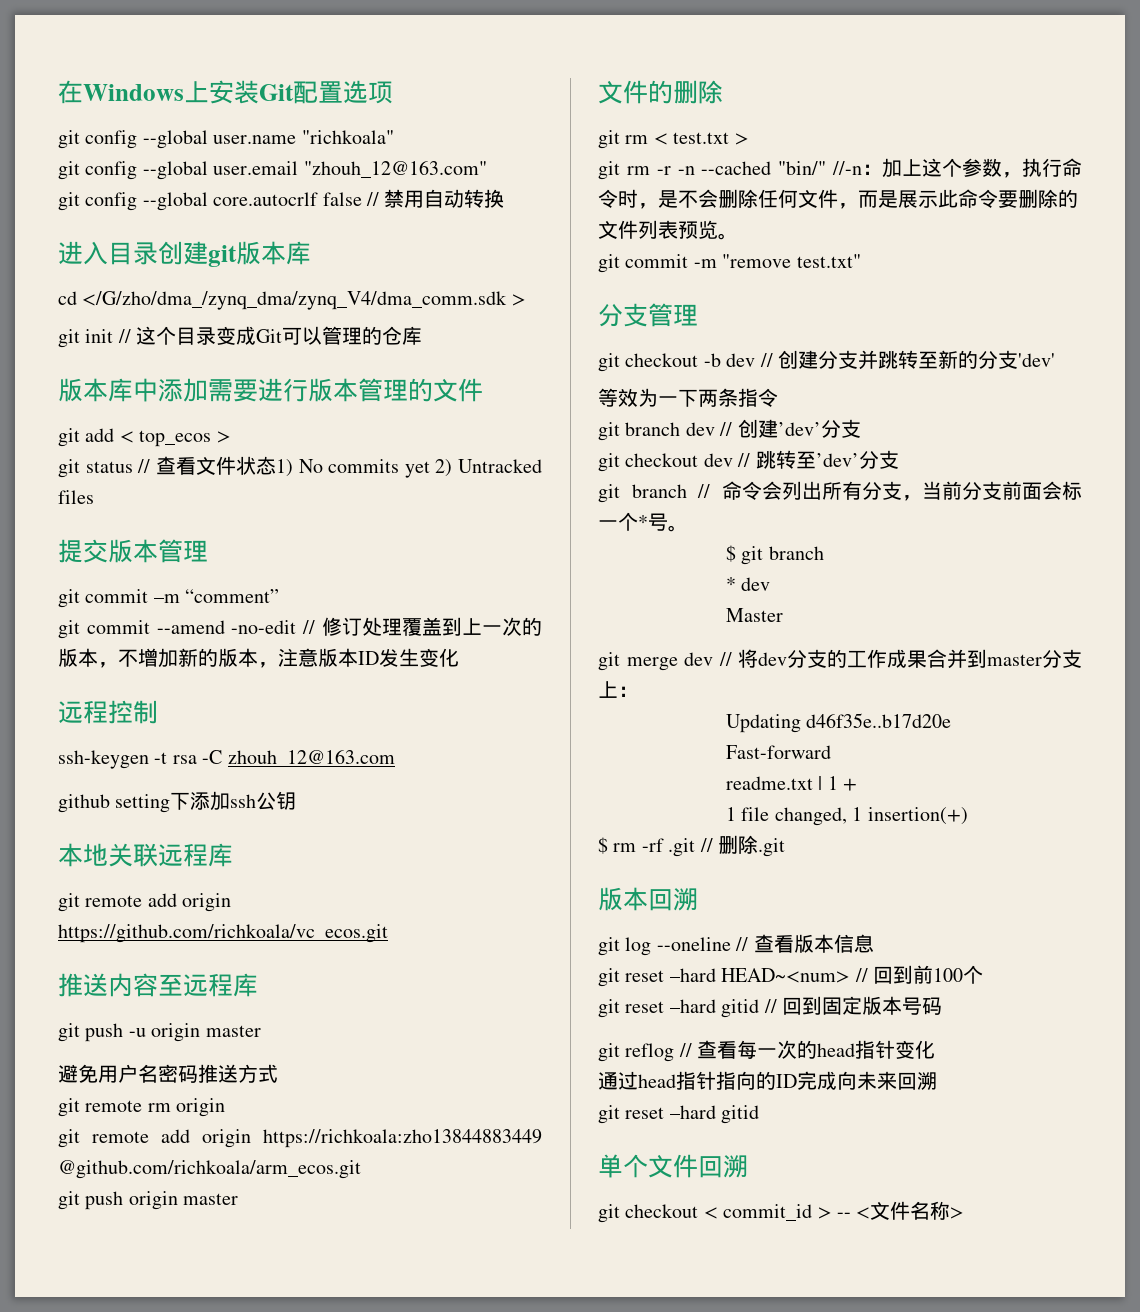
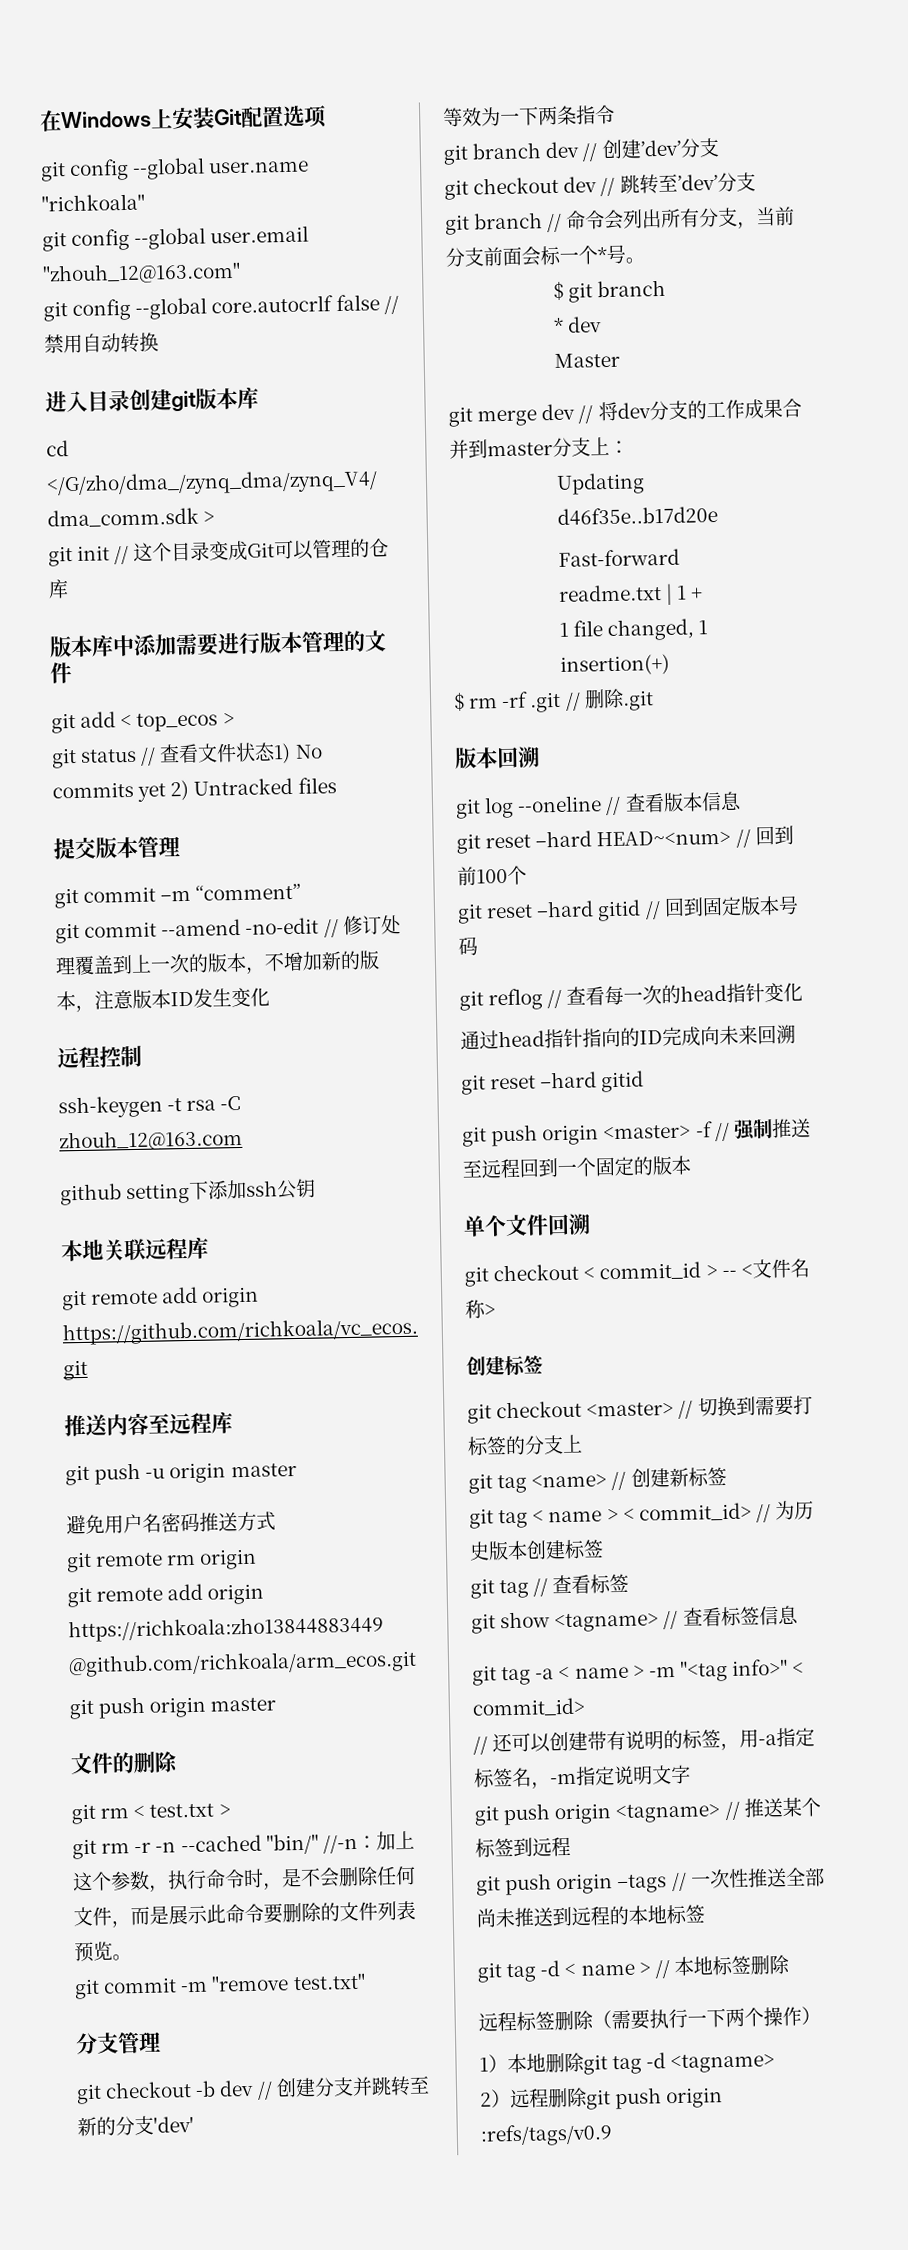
(760, 1114) none -> [462,1118,811,1147] [462,1155,691,1179] // git push origin <master> -f // 强制推送至远程回到一个固定的版本
(965, 1213) none -> [466,1355,543,1377] [467,1395,813,1424] [467,1434,583,1456] [468,1466,727,1494] [469,1500,815,1529] [469,1539,604,1561] [470,1573,630,1599] [471,1605,799,1634] [472,1658,805,1686] [472,1697,586,1717] [473,1727,816,1755] [474,1764,691,1789] [474,1797,821,1826] [475,1836,571,1858] [476,1867,825,1896] [476,1904,705,1928] [477,1954,790,1983] [478,2006,821,2032] [479,2052,776,2075] [480,2087,724,2110] [480,2123,613,2147] // 创建标签 // git checkout <master> // 切换到需要打标签的分支上 // git tag <name> // 创建新标签 // git tag < name > < commit_id> // 为历史版本创建标签 // git tag // 查看标签 // git show <tagname> // 查看标签信息 // git tag -a < name > -m "<tag info>" < commit_id> // // 还可以创建带有说明的标签，用-a指定标签名，-m指定说明文字 // git push origin <tagname> // 推送某个标签到远程 // git push origin –tags // 一次性推送全部尚未推送到远程的本地标签 // git tag -d < name > // 本地标签删除 // 远程标签删除（需要执行一下两个操作） // 1）本地删除git tag -d <tagname> // 2）远程删除git push origin :refs/tags/v0.9

